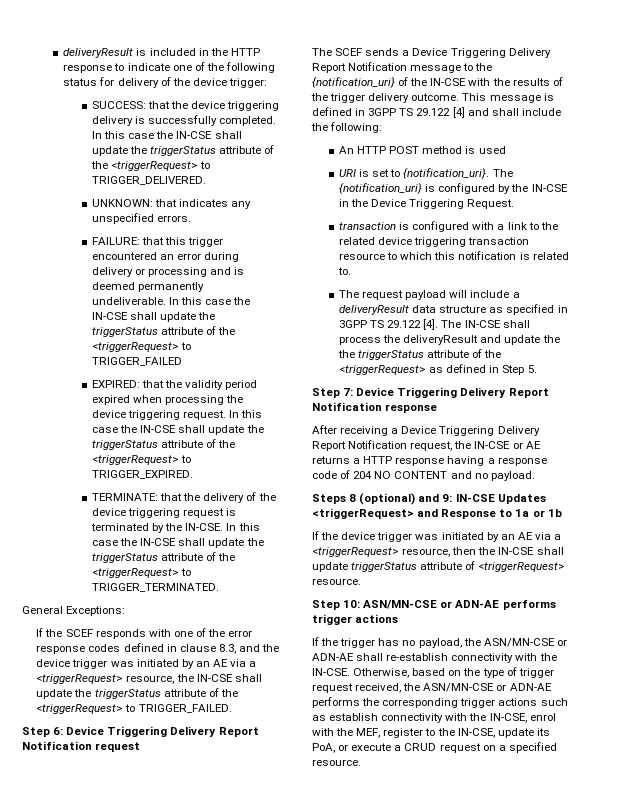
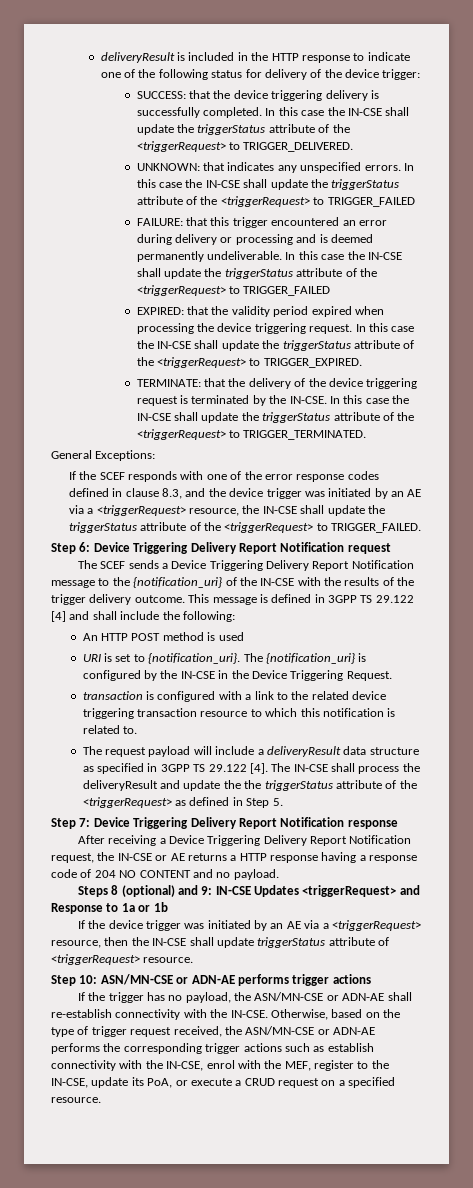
(192, 218) none -> [403,163,414,171] [136,179,400,190] [136,196,415,207] In this case the IN-CSE shall update the triggerStatus attribute of the <triggerRequest> to TRIGGER_FAILED

